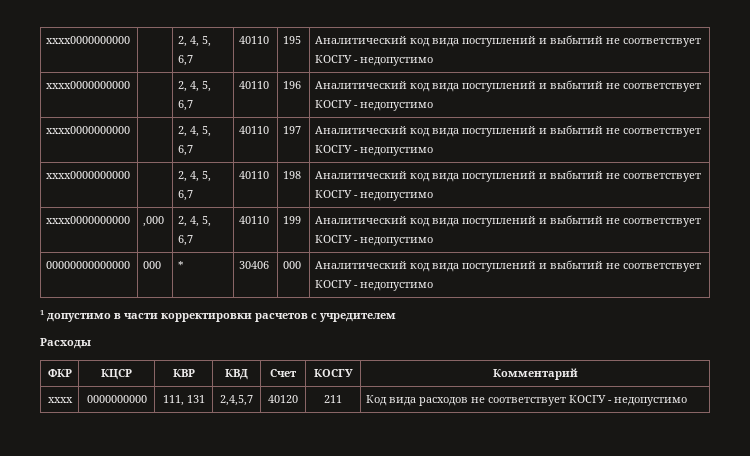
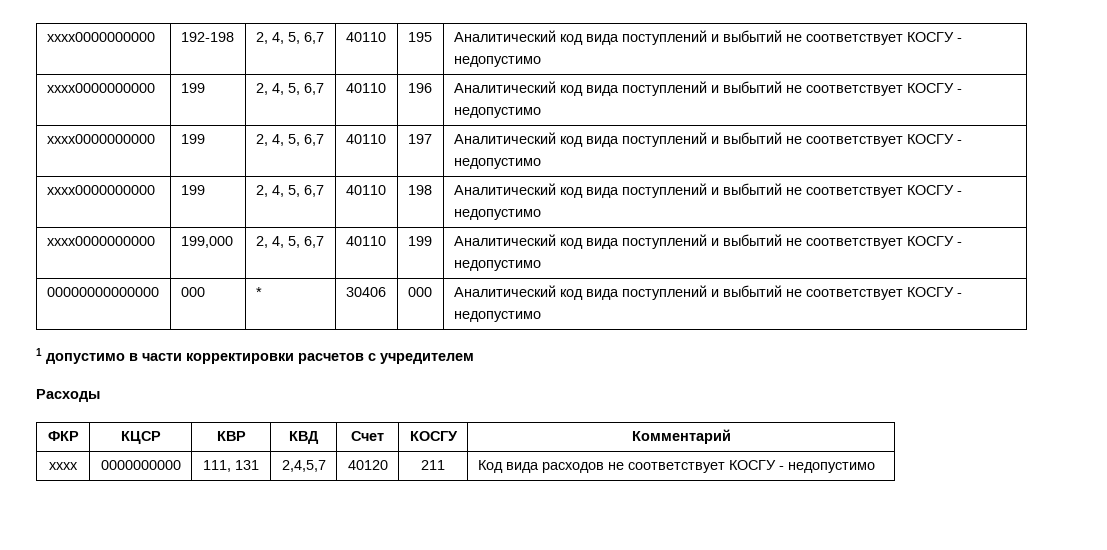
[46,36,131,44] хххх0000000000 | -> [46,32,155,42] [180,32,234,42] хххх0000000000 | 192-198
(131, 85) none -> [180,83,205,93] 199
(131, 130) none -> [180,134,205,144] 199
(131, 175) none -> [180,185,205,195] 199
[143,216,165,227] ,000 -> [180,236,233,248] 199,000

